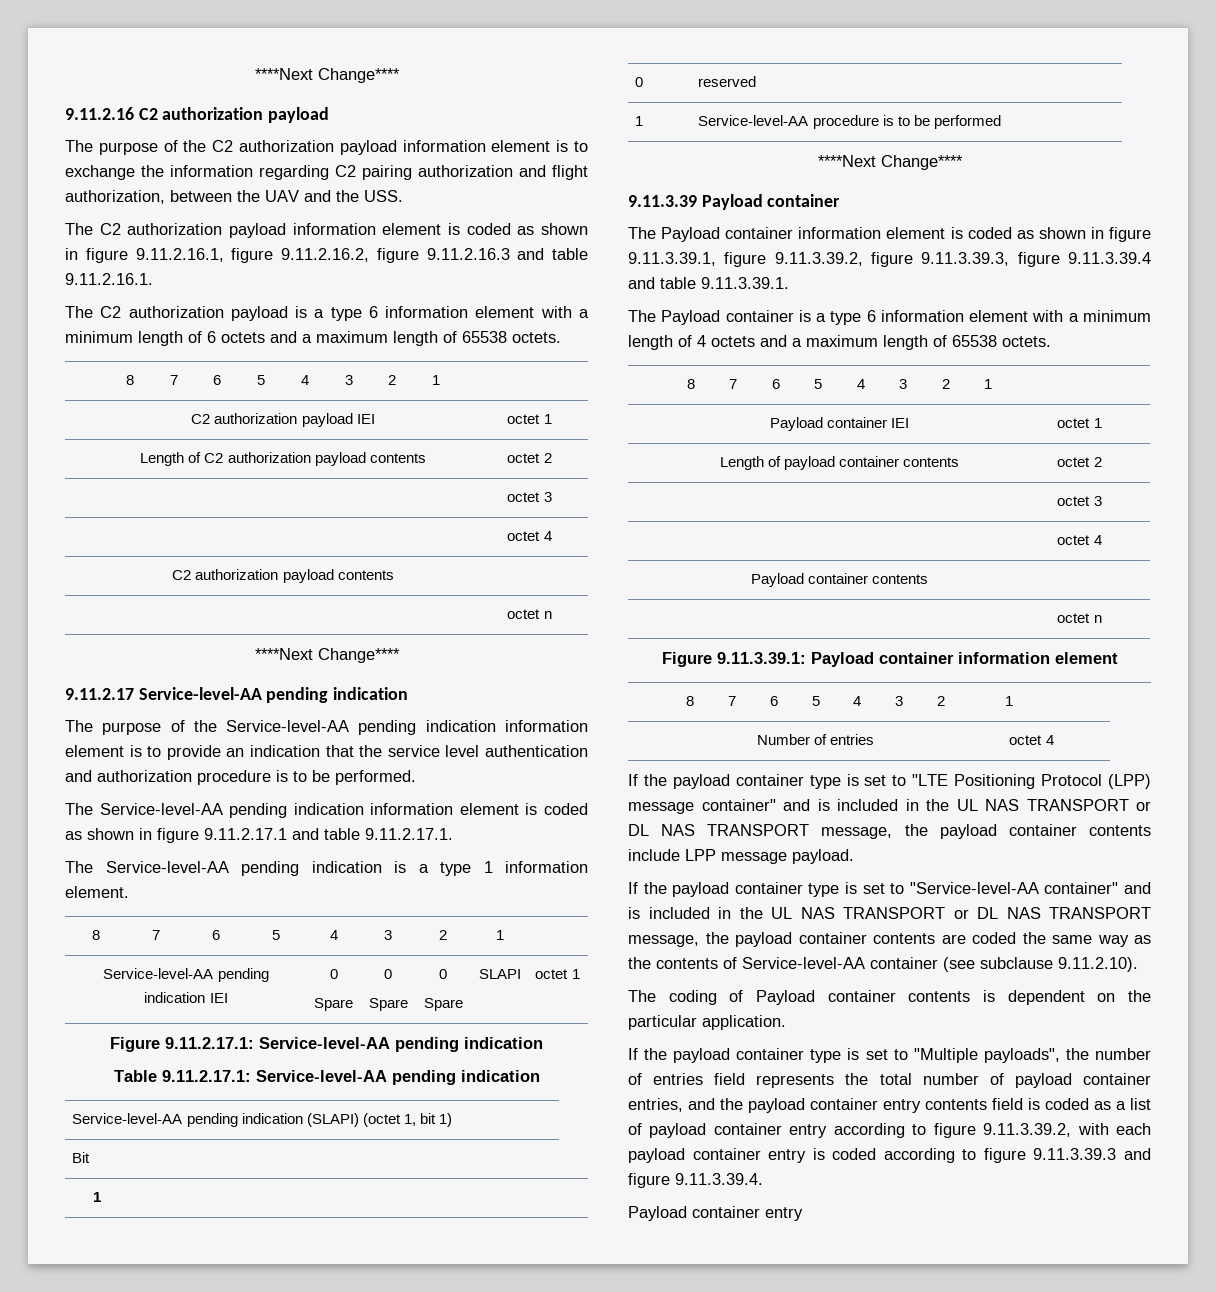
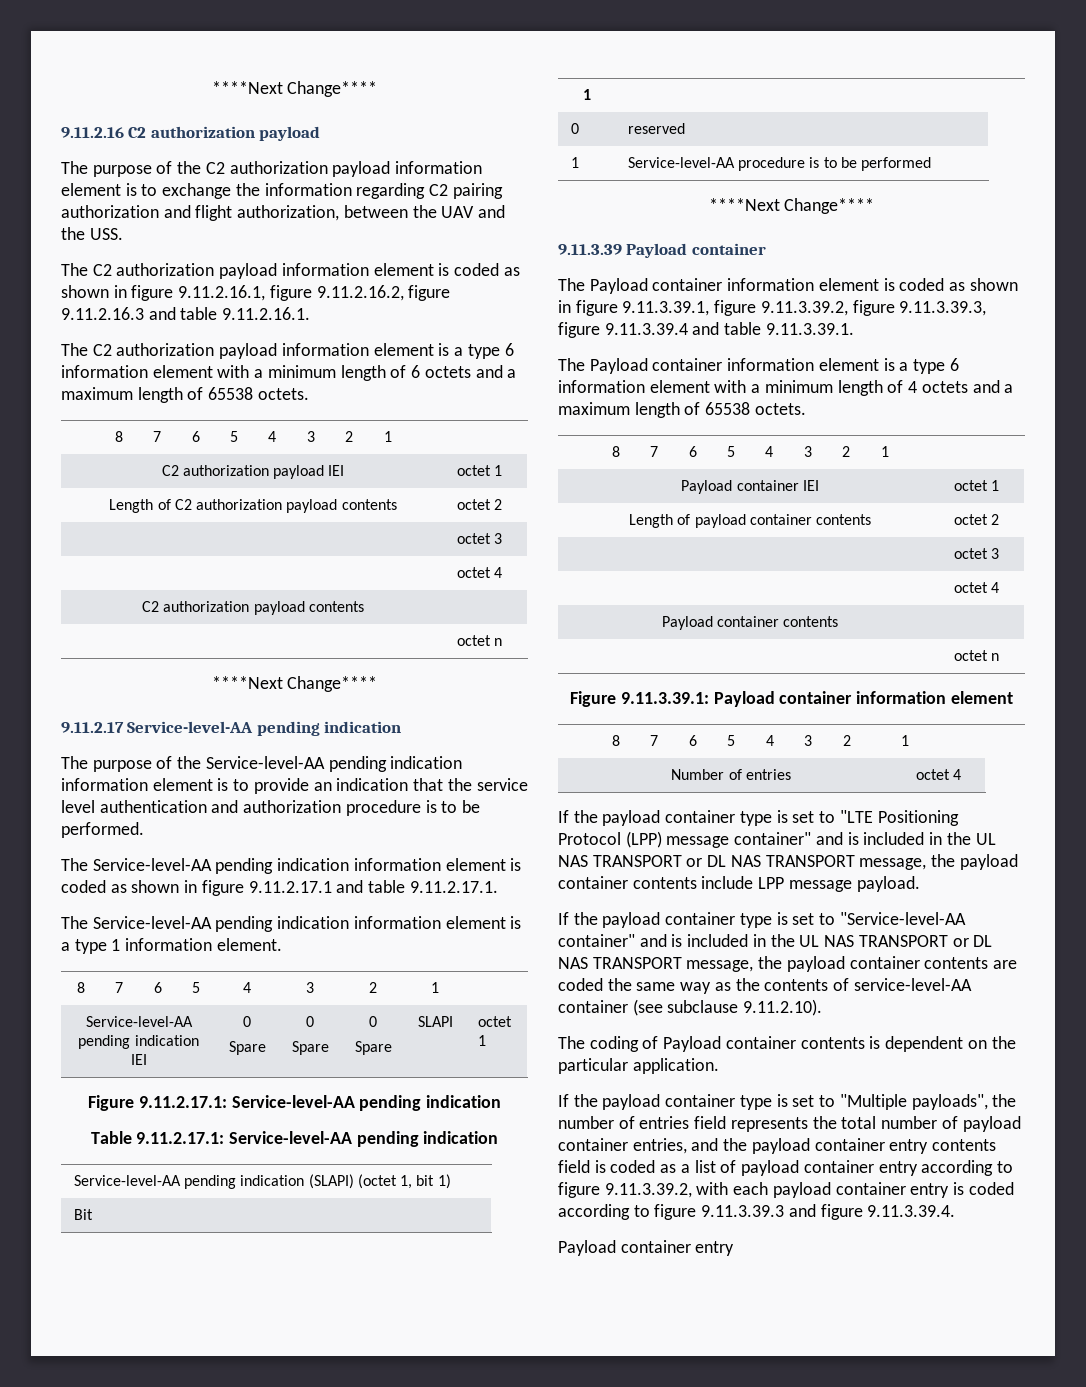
(288, 313) none -> [281,343,434,356] information element
(382, 867) none -> [353,916,506,929] information element
(794, 316) none -> [727,358,879,371] information element
[742,957,865,969] Service-level-AA -> [853,978,972,991] service-level-AA

